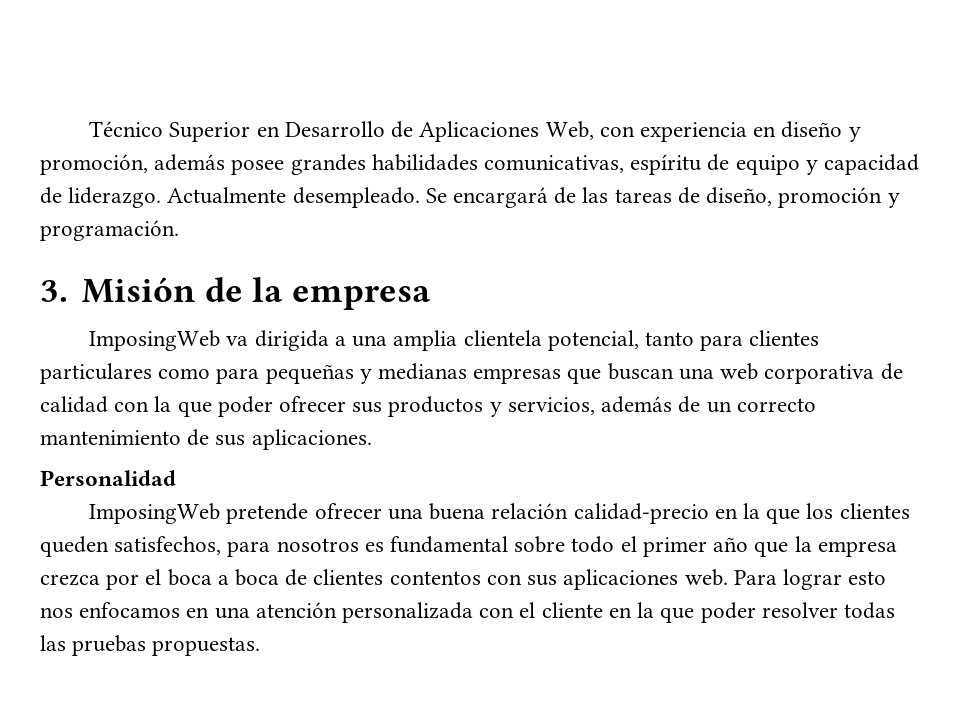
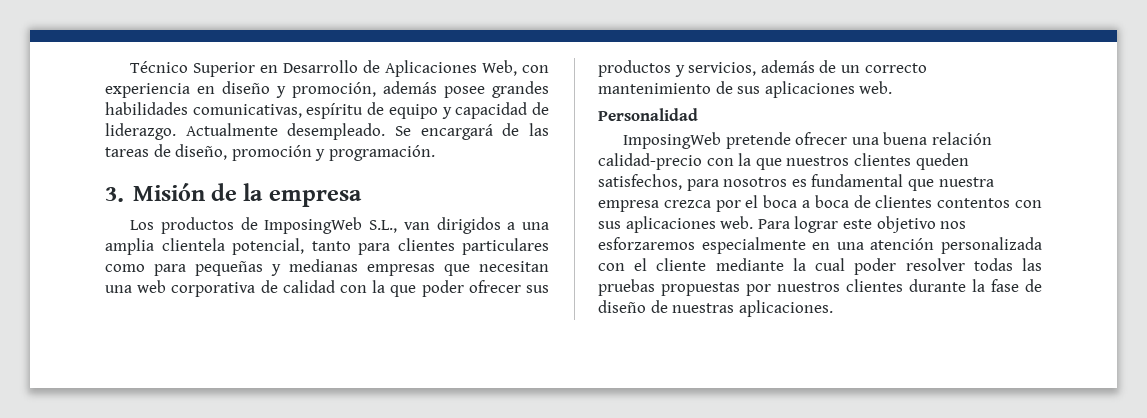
[89,330,329,351] ImposingWeb va dirigida -> [130,217,501,234] Los productos de ImposingWeb S.L., van dirigidos
[607,363,674,380] buscan -> [479,261,549,272] necesitan
[251,429,372,450] aplicaciones. -> [764,81,893,98] aplicaciones web.
[714,503,834,524] en la que los -> [706,153,850,170] con la que nuestros
[514,536,812,557] sobre todo el primer año que la -> [907,177,994,191] que nuestra
[848,571,887,585] [40,602,181,618] esto nos enfocamos -> [842,216,967,233] [598,237,806,254] este objetivo nos esforzaremos especialmente
[608,602,695,623] en la que -> [715,258,846,271] mediante la cual
[152,637,261,656] propuestas. -> [661,279,1042,296] [598,300,833,317] propuestas por nuestros clientes durante la fase de diseño de nuestras aplicaciones.

